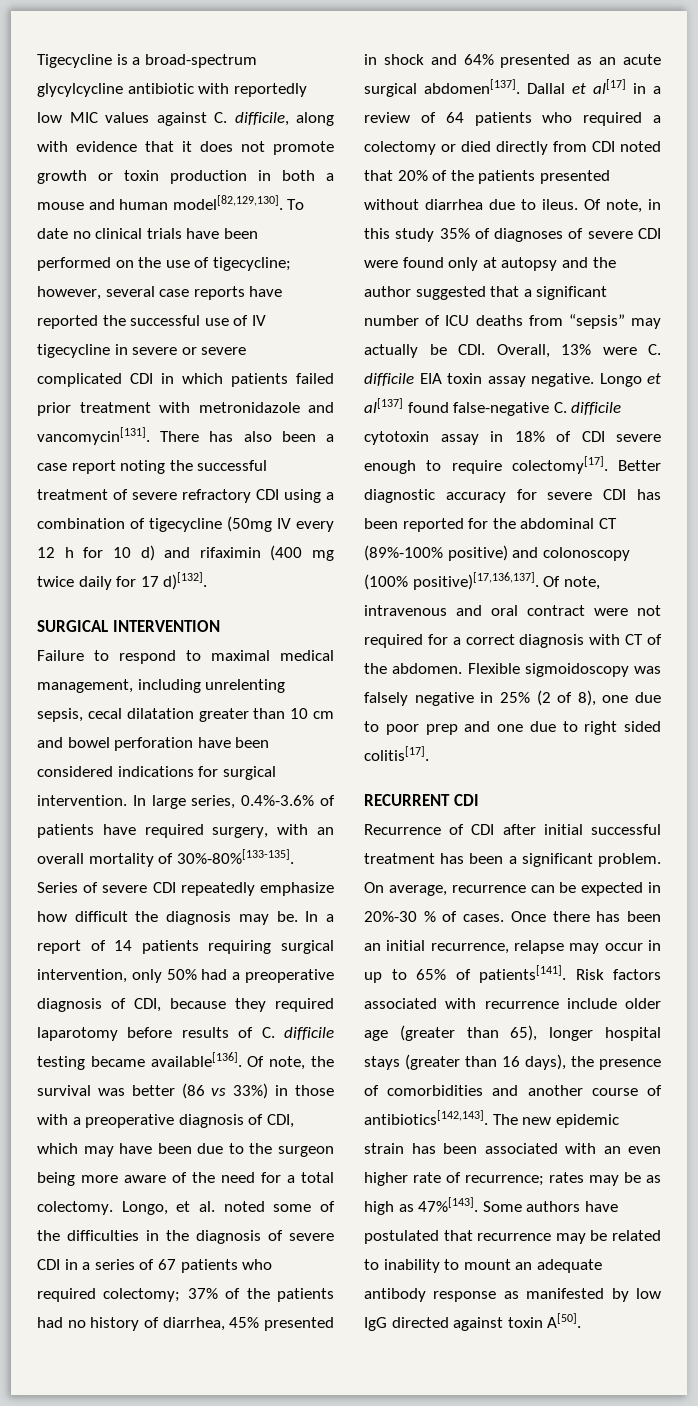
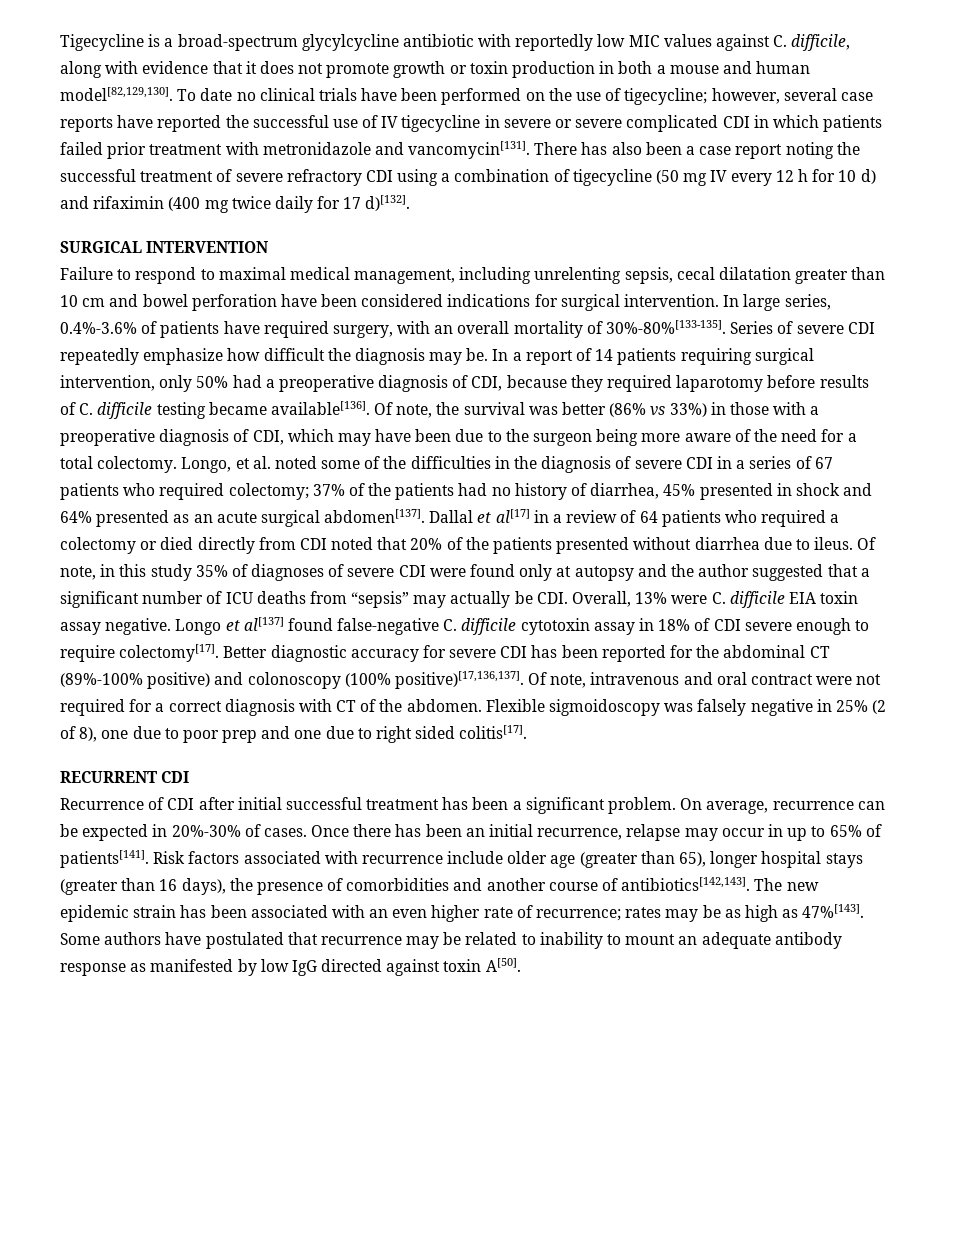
[227,516,272,532] (50mg -> [656,170,708,186] (50 mg
[181,1083,205,1099] (86 -> [609,403,647,417] (86%
[364,911,436,922] 20%-30 % -> [171,825,241,837] 20%-30%

